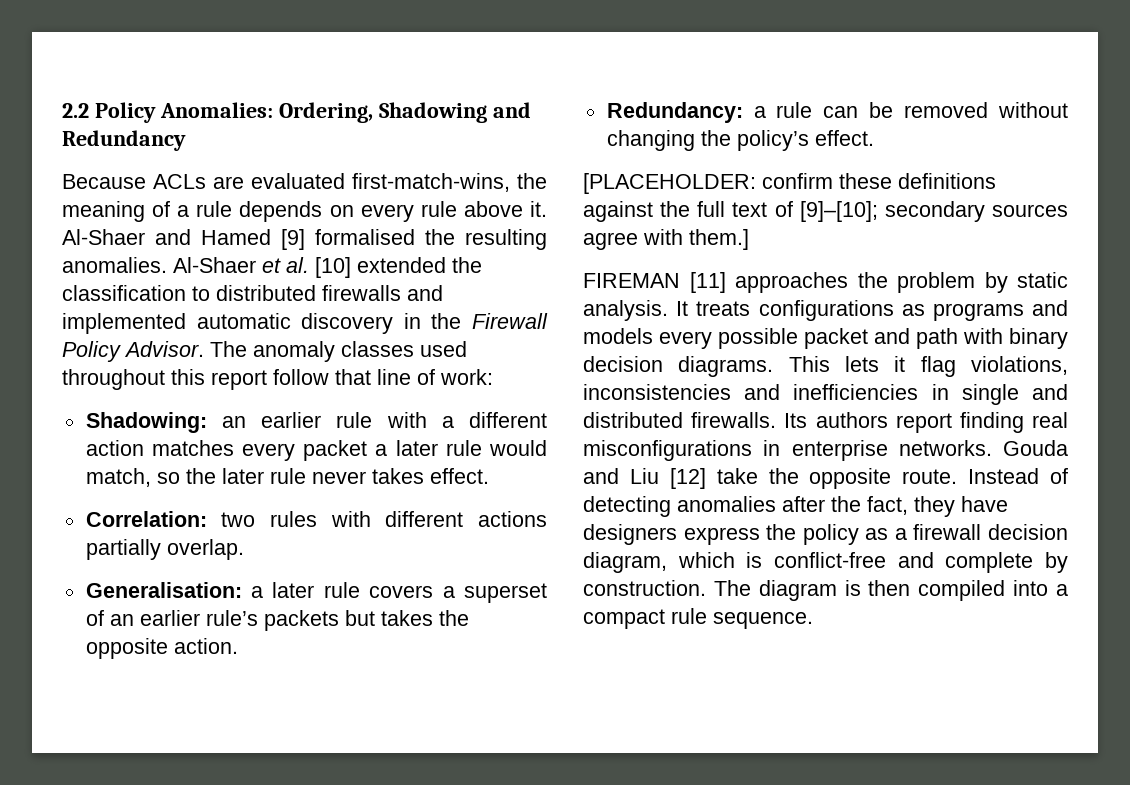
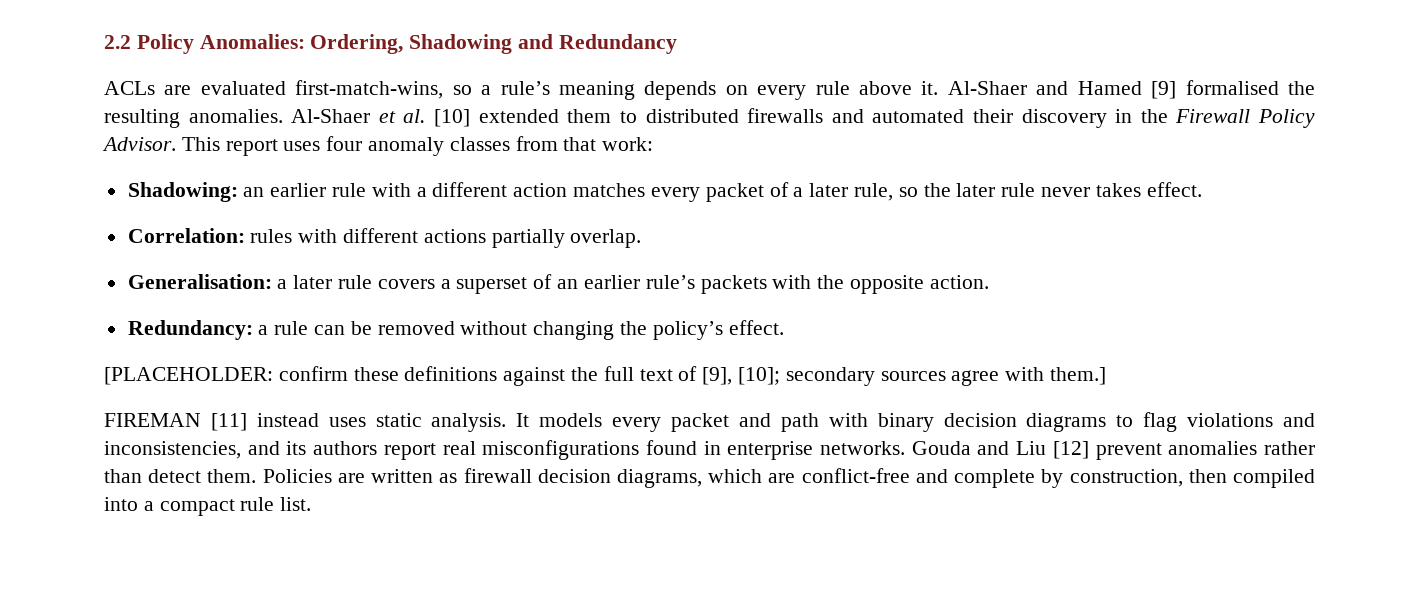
[62,174,146,189] Because -> (677, 44) none
[517,173,547,189] [62,201,233,222] the meaning of a rule -> [452,81,635,100] so a rule’s meaning
[452,257,482,273] [62,285,186,301] the classification -> [567,109,612,123] them
[62,313,291,334] implemented automatic -> [872,109,1013,123] automated their
[210,341,467,362] [62,369,435,390] The anomaly classes used throughout this report follow that line of -> [181,136,597,156] This report uses four anomaly classes from that
[375,440,547,456] [85,468,151,487] a later rule would match, -> [769,182,893,201] of a later rule,
[221,512,256,527] two -> (245, 235) none
[344,610,433,626] but takes -> [772,275,812,289] with
[799,201,878,222] [9]–[10]; -> [702,367,781,385] [9], [10];
[735,272,1068,293] [583,300,1068,321] approaches the problem by static analysis. It treats configurations as programs and -> [256,413,530,432] instead uses static analysis. It
[718,328,798,349] possible -> (662, 424) none
[678,356,1068,377] [583,384,1068,405] [583,412,808,428] diagrams. This lets it flag violations, inconsistencies and inefficiencies in single and distributed firewalls. Its -> [1026,412,1315,432] [104,441,307,459] diagrams to flag violations and inconsistencies, and its
[959,412,1024,433] finding -> (436, 451) none
(752, 450) none -> [645,440,697,455] found
[716,468,1068,489] [583,496,1008,517] [583,524,1068,545] [583,552,1068,573] [583,580,861,601] take the opposite route. Instead of detecting anomalies after the fact, they have designers express the policy as a firewall decision diagram, which is conflict-free and complete by construction. The diagram is -> [1095,441,1316,460] [104,468,1183,488] prevent anomalies rather than detect them. Policies are written as firewall decision diagrams, which are conflict-free and complete by construction,
[713,612,813,629] sequence. -> [280,497,312,511] list.

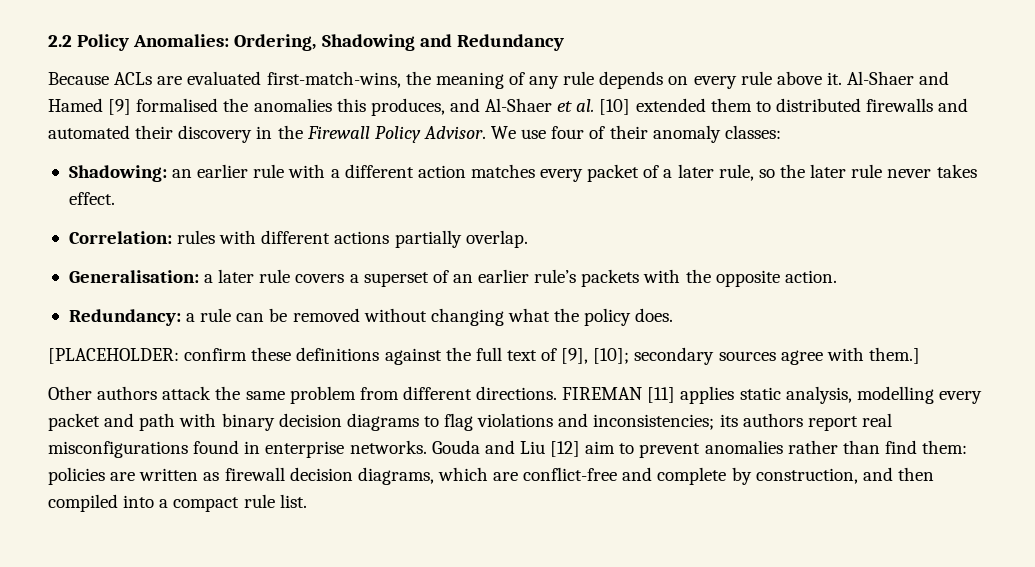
(677, 44) none -> [48,72,109,85] Because
[452,81,635,100] so a rule’s meaning -> [405,71,595,89] the meaning of any rule
[104,109,283,128] resulting anomalies. -> [253,98,480,116] anomalies this produces, and
[181,136,654,156] This report uses four anomaly classes from that work: -> [491,125,781,143] We use four of their anomaly classes:
[620,320,784,340] the policy’s effect. -> [507,308,674,326] what the policy does.
[104,413,603,432] FIREMAN [11] instead uses static analysis. It models -> [48,386,934,404] Other authors attack the same problem from different directions. FIREMAN [11] applies static analysis, modelling
[104,441,280,459] inconsistencies, and -> [593,414,715,430] inconsistencies;
(1089, 450) none -> [585,441,635,454] aim to
[148,469,332,483] detect them. Policies -> [884,440,968,454] [48,467,105,485] find them: policies
(1183, 478) none -> [862,467,893,481] and

